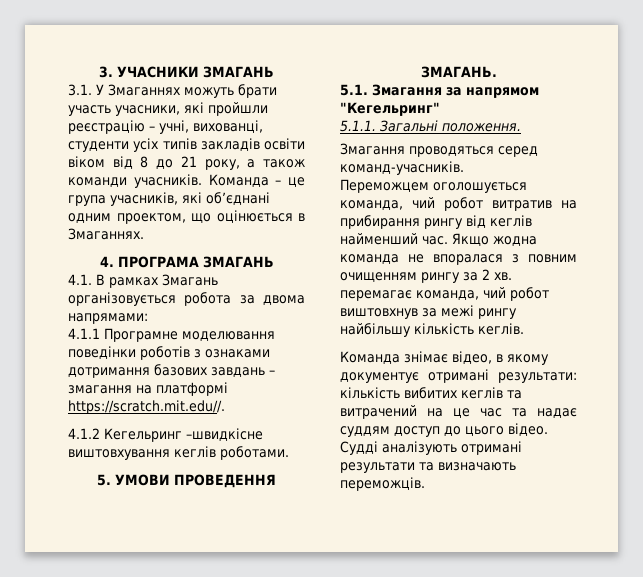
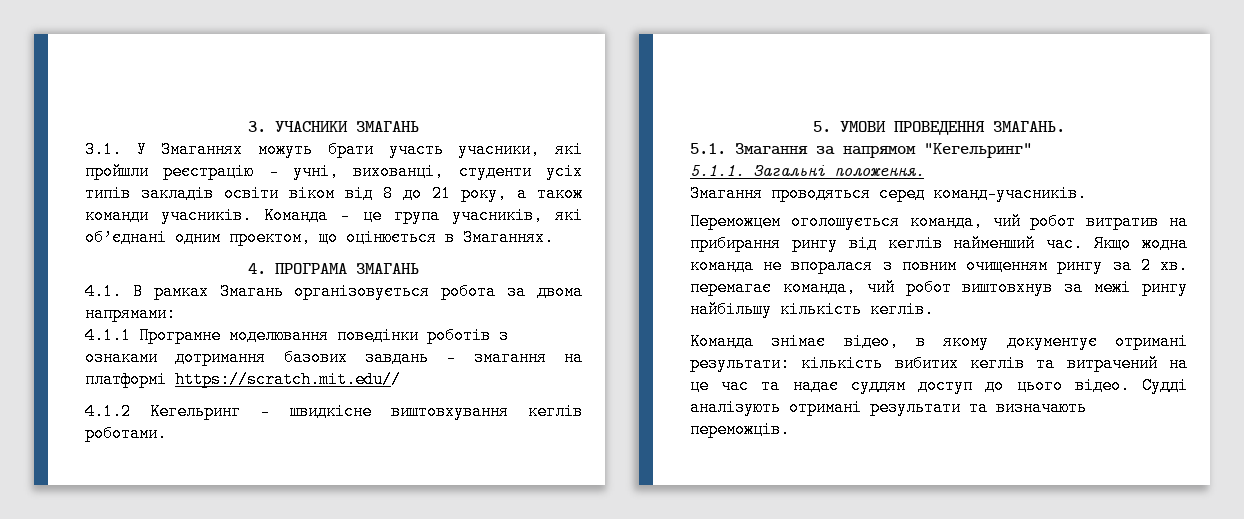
[68,400,225,414] https://scratch.mit.edu//. -> [175,371,401,388] https://scratch.mit.edu//
[186,428,263,441] –швидкісне -> [260,404,371,420] – швидкісне

